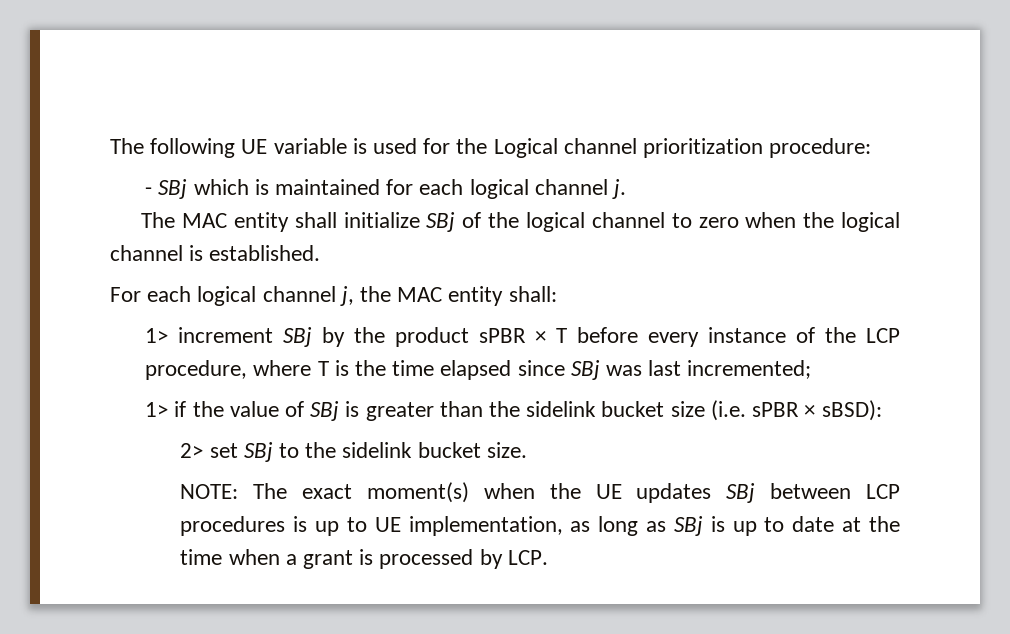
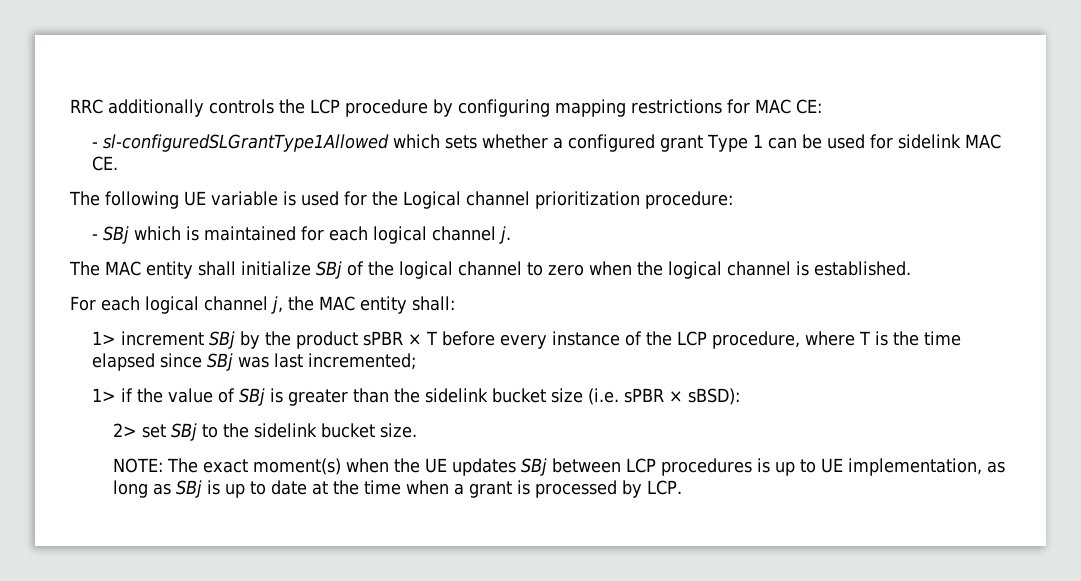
(110, 146) none -> [70,99,822,117] [91,134,1001,152] [91,156,118,171] RRC additionally controls the LCP procedure by configuring mapping restrictions for MAC CE: // - sl-configuredSLGrantType1Allowed which sets whether a configured grant Type 1 can be used for sidelink MAC CE. //

